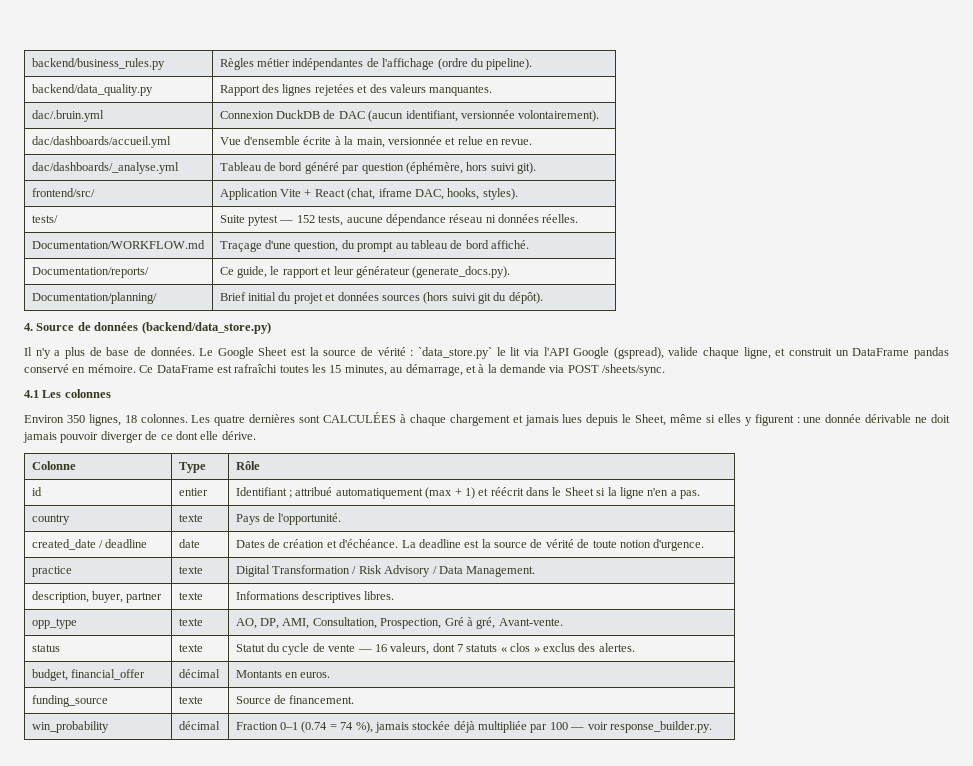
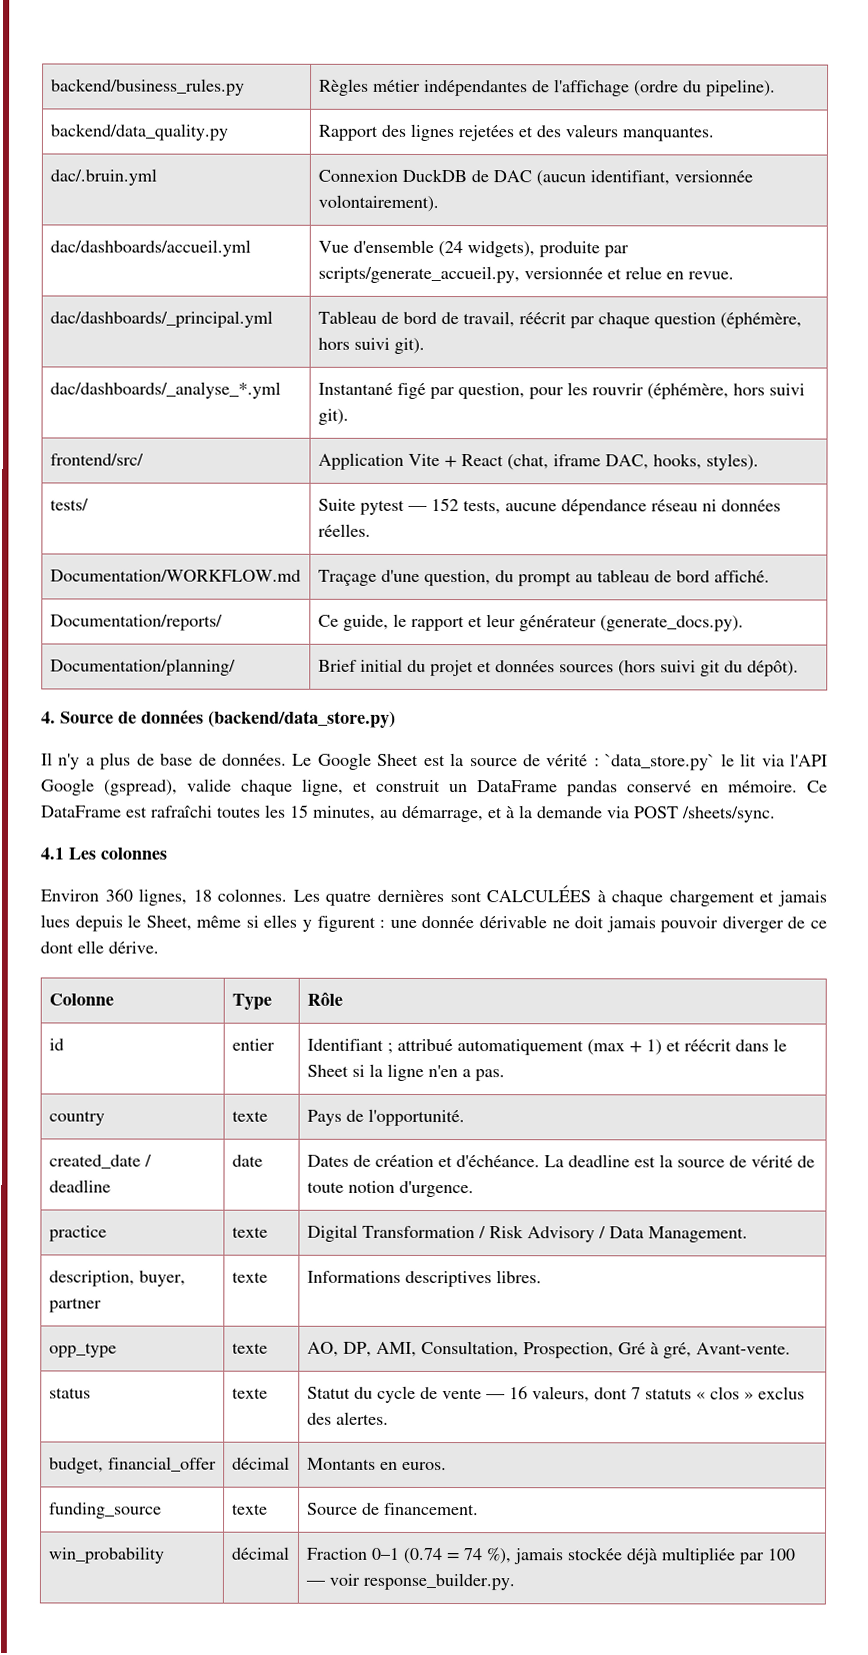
[303,136,385,148] écrite à la main, -> [437,241,629,258] [317,265,520,284] (24 widgets), produite par scripts/generate_accueil.py,
[31,162,179,174] dac/dashboards/_analyse.yml -> [49,310,273,328] dac/dashboards/_principal.yml
[304,162,360,174] généré par -> [440,311,650,329] de travail, réécrit par chaque
(536, 168) none -> [49,381,281,399] [317,382,805,400] [317,408,349,425] // dac/dashboards/_analyse_*.yml | Instantané figé par question, pour les rouvrir (éphémère, hors suivi git).
[66,415,85,423] 350 -> [104,888,133,902] 360

